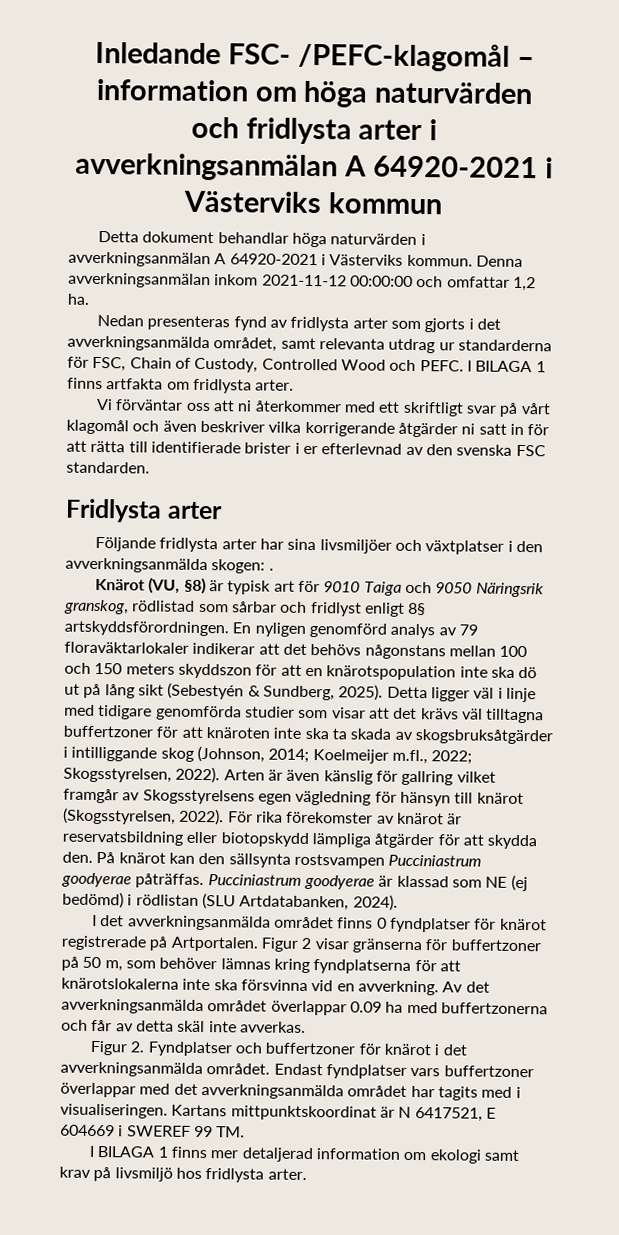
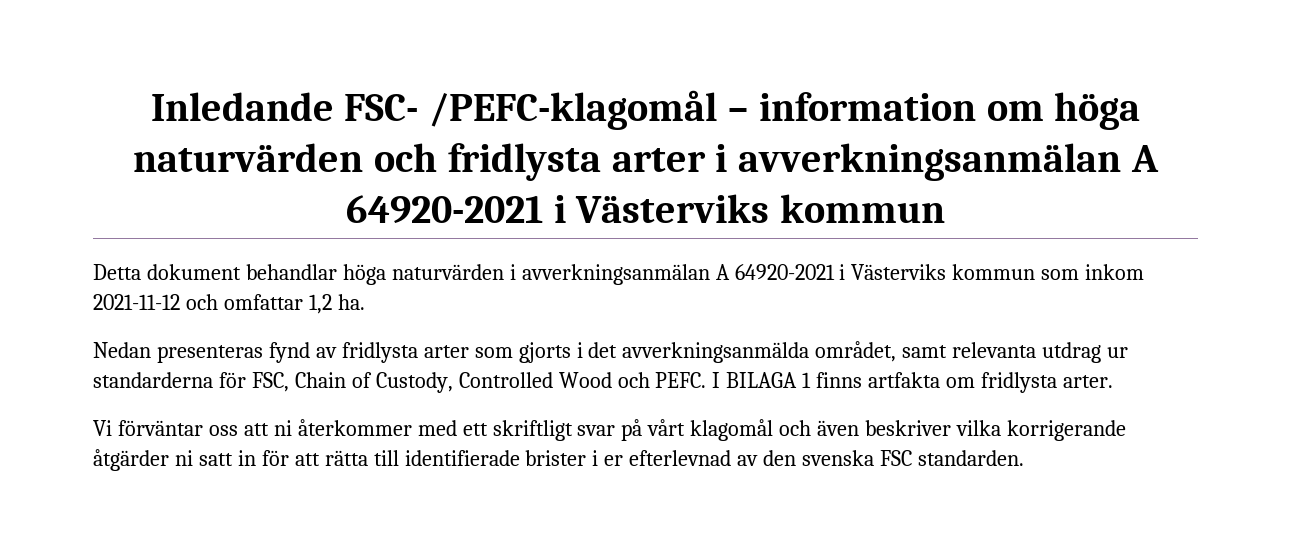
[406,254,523,267] [68,272,211,289] kommun. Denna avverkningsanmälan -> [952,264,1080,280] kommun som
[349,275,413,287] 00:00:00 -> (180, 302) none
[65,498,223,523] [95,536,543,555] [65,557,274,574] [95,577,544,598] [64,599,427,617] [64,620,478,639] [64,641,528,660] [64,662,538,681] [64,682,536,703] [64,704,545,724] [63,725,553,745] [63,745,473,765] [63,766,496,786] [63,788,524,807] [63,807,463,826] [62,830,538,850] [62,851,483,869] [61,872,528,892] [62,891,398,911] [92,914,547,933] [61,935,541,954] [61,956,461,974] [61,977,490,996] [61,998,548,1016] [61,1019,306,1033] [90,1040,467,1057] [60,1061,534,1079] [60,1082,521,1101] [60,1103,496,1122] [60,1124,246,1138] [89,1145,519,1164] [59,1166,307,1183] // Fridlysta arter // Följande fridlysta arter har sina livsmiljöer och växtplatser i den avverkningsanmälda skogen: . // Knärot (VU, §8) är typisk art för 9010 Taiga och 9050 Näringsrik granskog, rödlistad som sårbar och fridlyst enligt 8§ artskyddsförordningen. En nyligen genomförd analys av 79 floraväktarlokaler indikerar att det behövs någonstans mellan 100 och 150 meters skyddszon för att en knärotspopulation inte ska dö ut på lång sikt (Sebestyén & Sundberg, 2025). Detta ligger väl i linje med tidigare genomförda studier som visar att det krävs väl tilltagna buffertzoner för att knäroten inte ska ta skada av skogsbruksåtgärder i intilliggande skog (Johnson, 2014; Koelmeijer m.fl., 2022; Skogsstyrelsen, 2022). Arten är även känslig för gallring vilket framgår av Skogsstyrelsens egen vägledning för hänsyn till knärot (Skogsstyrelsen, 2022). För rika förekomster av knärot är reservatsbildning eller biotopskydd lämpliga åtgärder för att skydda den. På knärot kan den sällsynta rostsvampen Pucciniastrum goodyerae påträffas. Pucciniastrum goodyerae är klassad som NE (ej bedömd) i rödlistan (SLU Artdatabanken, 2024). // I det avverkningsanmälda området finns 0 fyndplatser för knärot registrerade på Artportalen. Figur 2 visar gränserna för buffertzoner på 50 m, som behöver lämnas kring fyndplatserna för att knärotslokalerna inte ska försvinna vid en avverkning. Av det avverkningsanmälda området överlappar 0.09 ha med buffertzonerna och får av detta skäl inte avverkas. // Figur 2. Fyndplatser och buffertzoner för knärot i det avverkningsanmälda området. Endast fyndplatser vars buffertzoner överlappar med det avverkningsanmälda området har tagits med i visualiseringen. Kartans mittpunktskoordinat är N 6417521, E 604669 i SWEREF 99 TM. // I BILAGA 1 finns mer detaljerad information om ekologi samt krav på livsmiljö hos fridlysta arter. -> (1024, 458) none

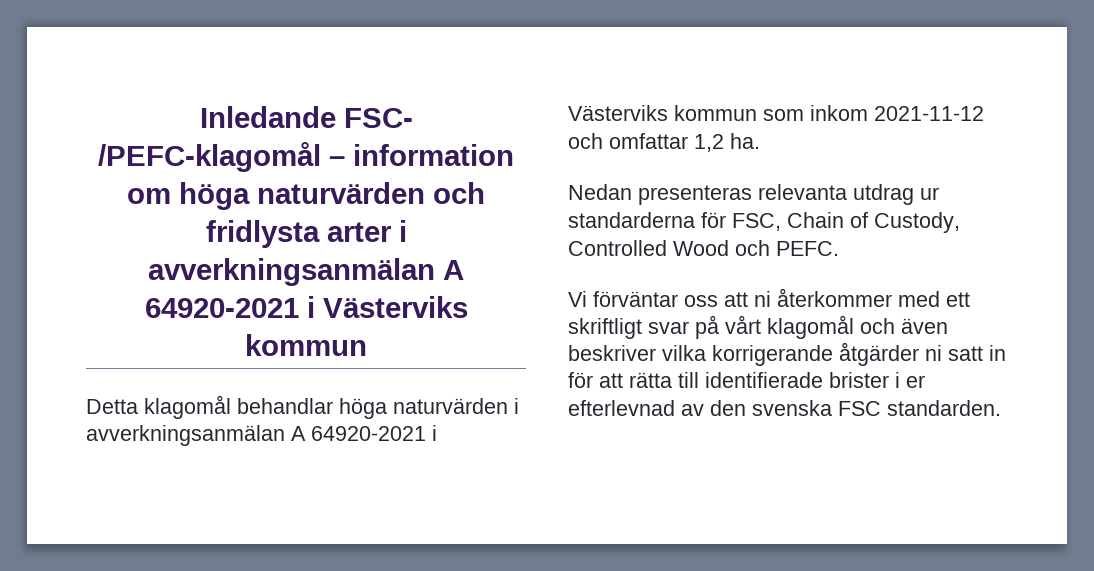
[146,264,241,280] dokument -> [144,395,231,419] klagomål
[268,341,948,363] fynd av fridlysta arter som gjorts i det avverkningsanmälda området, samt -> (752, 195) none
[712,372,1113,393] I BILAGA 1 finns artfakta om fridlysta arter. -> (839, 248) none

